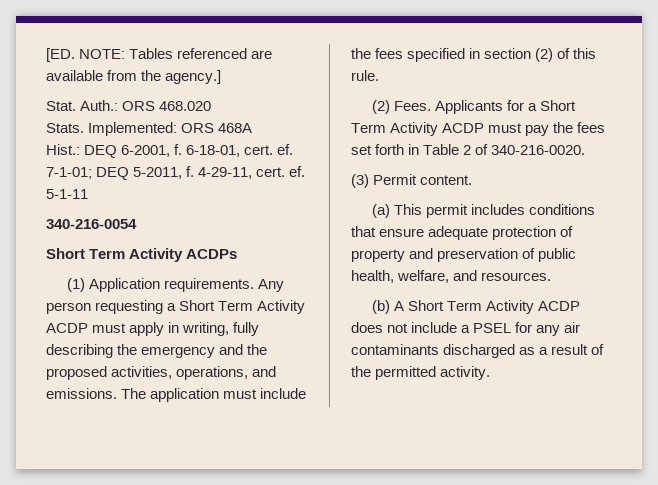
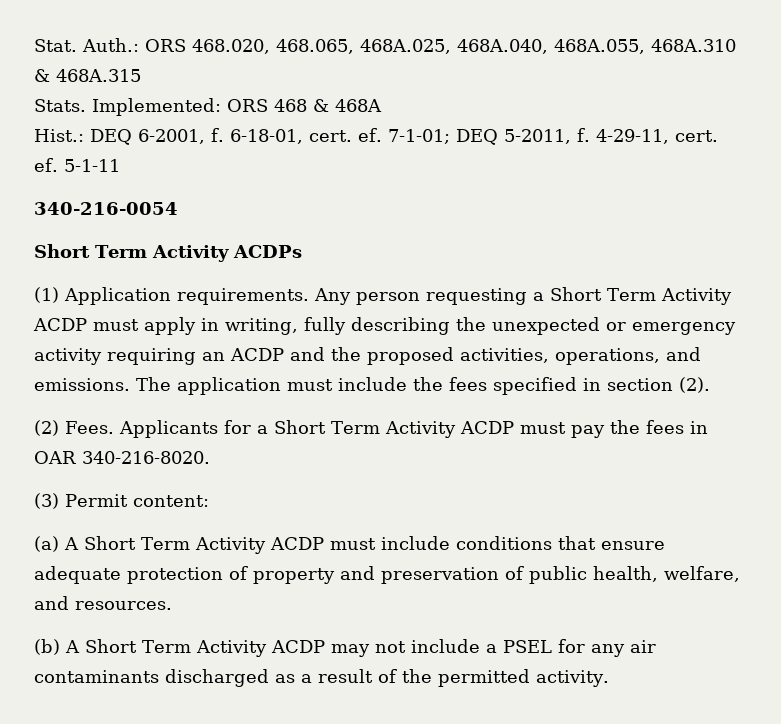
[46,48,273,62] [46,70,222,84] [46,100,212,111] [ED. NOTE: Tables referenced are available from the agency.] // Stat. Auth.: ORS 468.020 -> [34,38,736,54] [34,69,141,82] Stat. Auth.: ORS 468.020, 468.065, 468A.025, 468A.040, 468A.055, 468A.310 & 468A.315
(215, 128) none -> [274,99,329,112] 468 &
[141,346,216,358] emergency -> [492,317,736,335] [34,348,284,365] unexpected or emergency activity requiring an ACDP
[535,48,597,62] [351,70,379,81] (2) of this rule. -> [679,377,710,393] (2).
[351,144,586,155] set forth in Table 2 of 340-216-0020. -> [689,421,708,434] [34,451,210,464] in OAR 340-216-8020.
[420,175,473,185] content. -> [132,495,209,507] content:
[394,204,526,218] This permit includes -> [64,536,450,554] A Short Term Activity ACDP must include
[351,322,383,333] does -> [330,644,370,657] may

